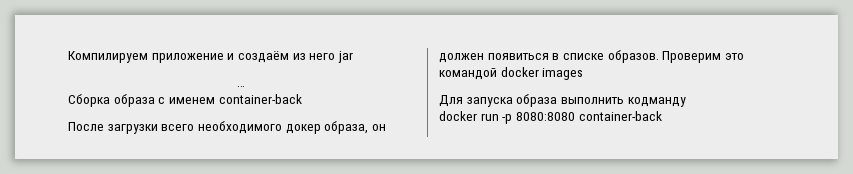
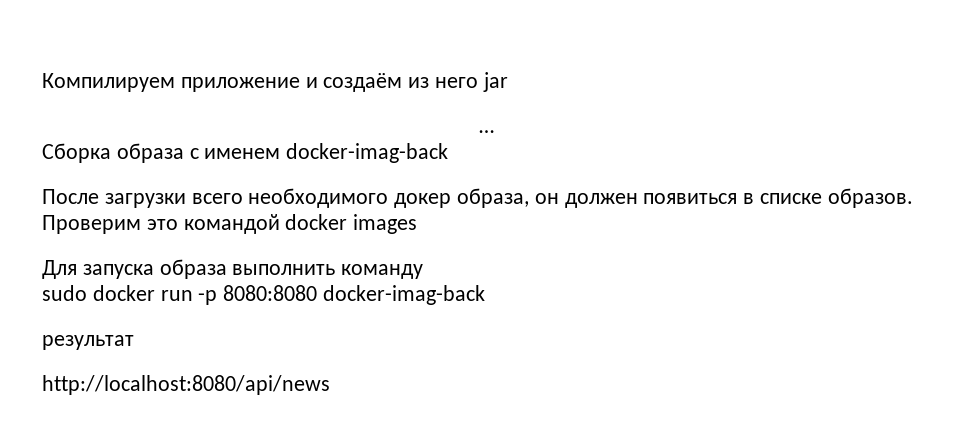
[218,94,302,104] container-back -> [286,143,449,163] docker-imag-back
[627,97,686,107] кодманду // -> [341,264,424,279] [42,285,87,301] команду // sudo
[578,111,662,121] container-back -> [323,285,486,305] [42,335,134,350] [42,375,330,395] docker-imag-back // результат // http://localhost:8080/api/news

